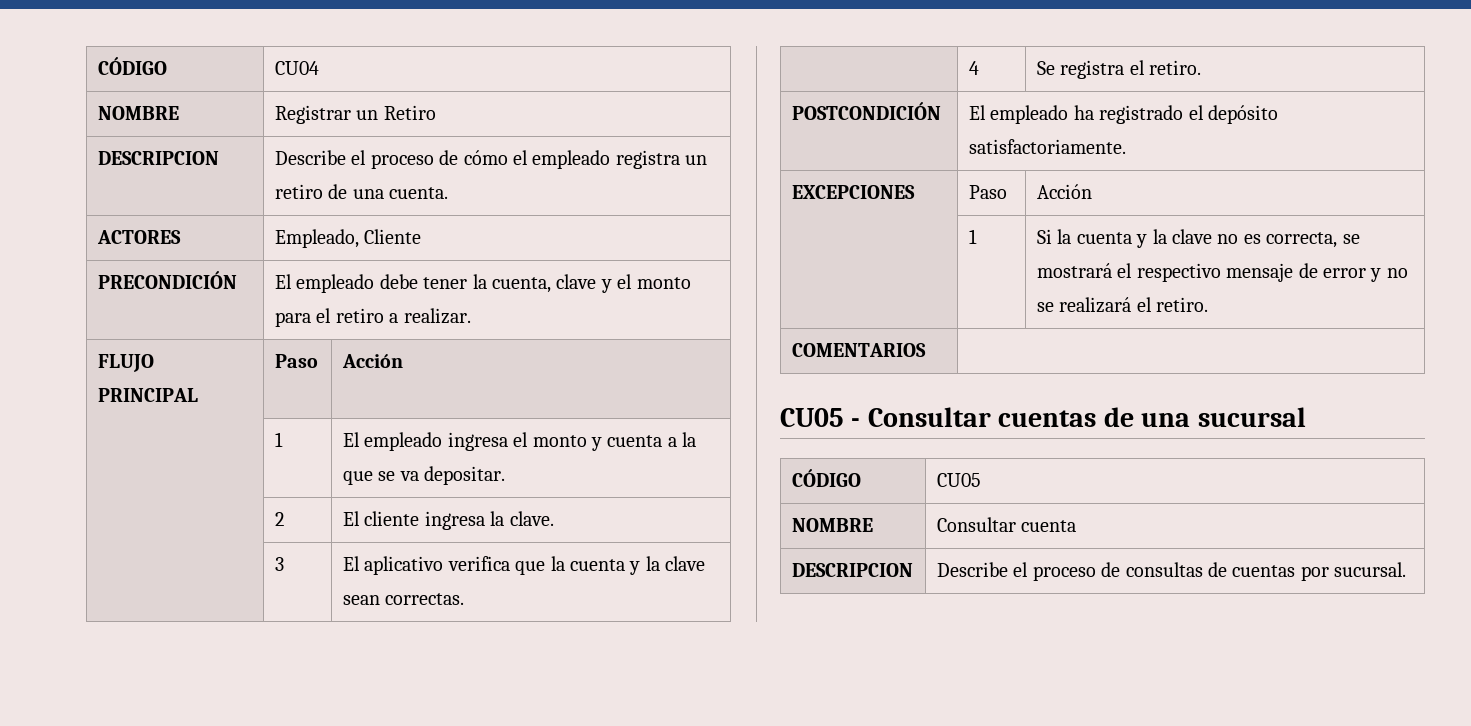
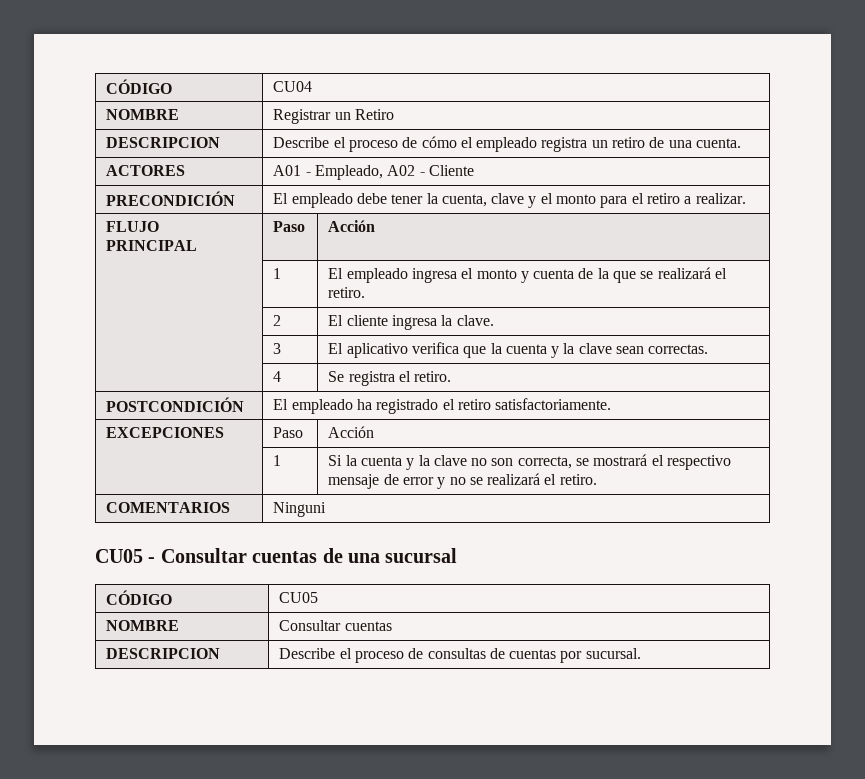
[274,229,359,248] Empleado, -> [273,165,425,180] A01 - Empleado, A02 -
[667,437,677,447] a -> [578,268,594,279] de
[399,466,506,485] va depositar. -> [657,267,728,279] [328,287,366,298] realizará el retiro.
[1207,105,1278,124] depósito -> [457,399,491,410] retiro
[1243,234,1261,244] es -> [491,458,514,466] son
(926, 350) none -> [273,502,327,517] Ninguni
[1021,520,1077,532] cuenta -> [344,621,392,631] cuentas

